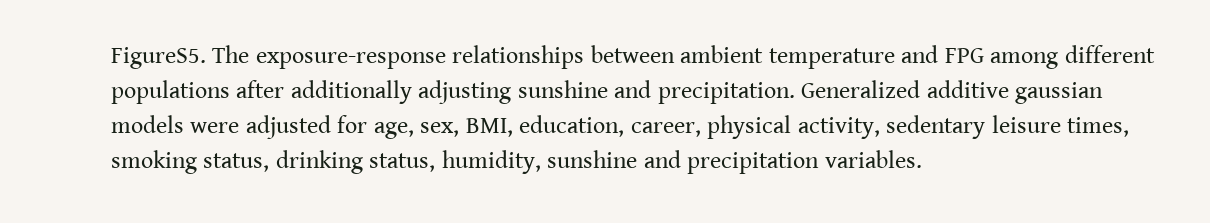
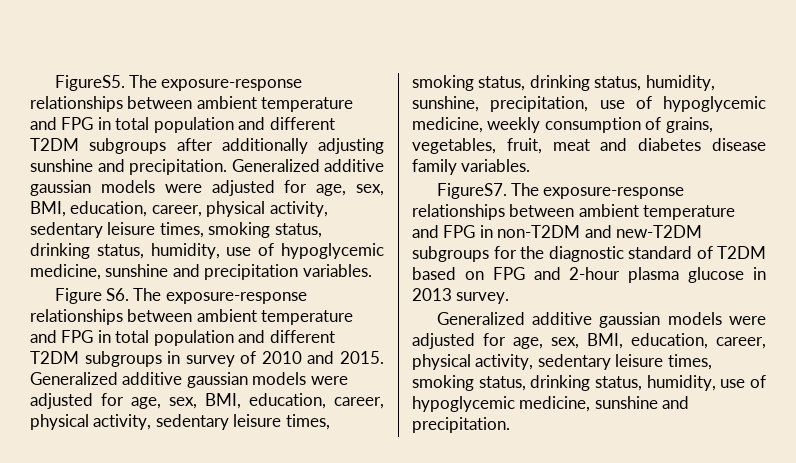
[990,45,1155,69] [111,80,230,104] among different populations -> [97,117,335,133] [30,138,167,154] in total population and different T2DM subgroups
(541, 162) none -> [226,243,385,259] [30,264,101,280] use of hypoglycemic medicine,
(922, 159) none -> [54,288,307,304] [30,309,354,325] [30,330,335,346] [30,351,384,367] [30,372,348,388] [30,393,384,409] [30,414,330,430] [412,75,715,91] [412,96,766,112] [412,117,713,133] [412,138,766,154] [412,159,531,175] [436,183,685,199] [412,204,736,220] [412,225,703,238] [412,246,766,262] [412,267,766,283] [412,288,510,304] [436,312,766,328] [412,333,766,349] [412,354,712,370] [412,375,766,391] [412,396,690,412] [412,417,510,433] // Figure S6. The exposure-response relationships between ambient temperature and FPG in total population and different T2DM subgroups in survey of 2010 and 2015. Generalized additive gaussian models were adjusted for age, sex, BMI, education, career, physical activity, sedentary leisure times, smoking status, drinking status, humidity, sunshine, precipitation, use of hypoglycemic medicine, weekly consumption of grains, vegetables, fruit, meat and diabetes disease family variables. // FigureS7. The exposure-response relationships between ambient temperature and FPG in non-T2DM and new-T2DM subgroups for the diagnostic standard of T2DM based on FPG and 2-hour plasma glucose in 2013 survey. // Generalized additive gaussian models were adjusted for age, sex, BMI, education, career, physical activity, sedentary leisure times, smoking status, drinking status, humidity, use of hypoglycemic medicine, sunshine and precipitation.

